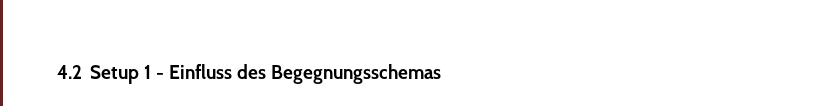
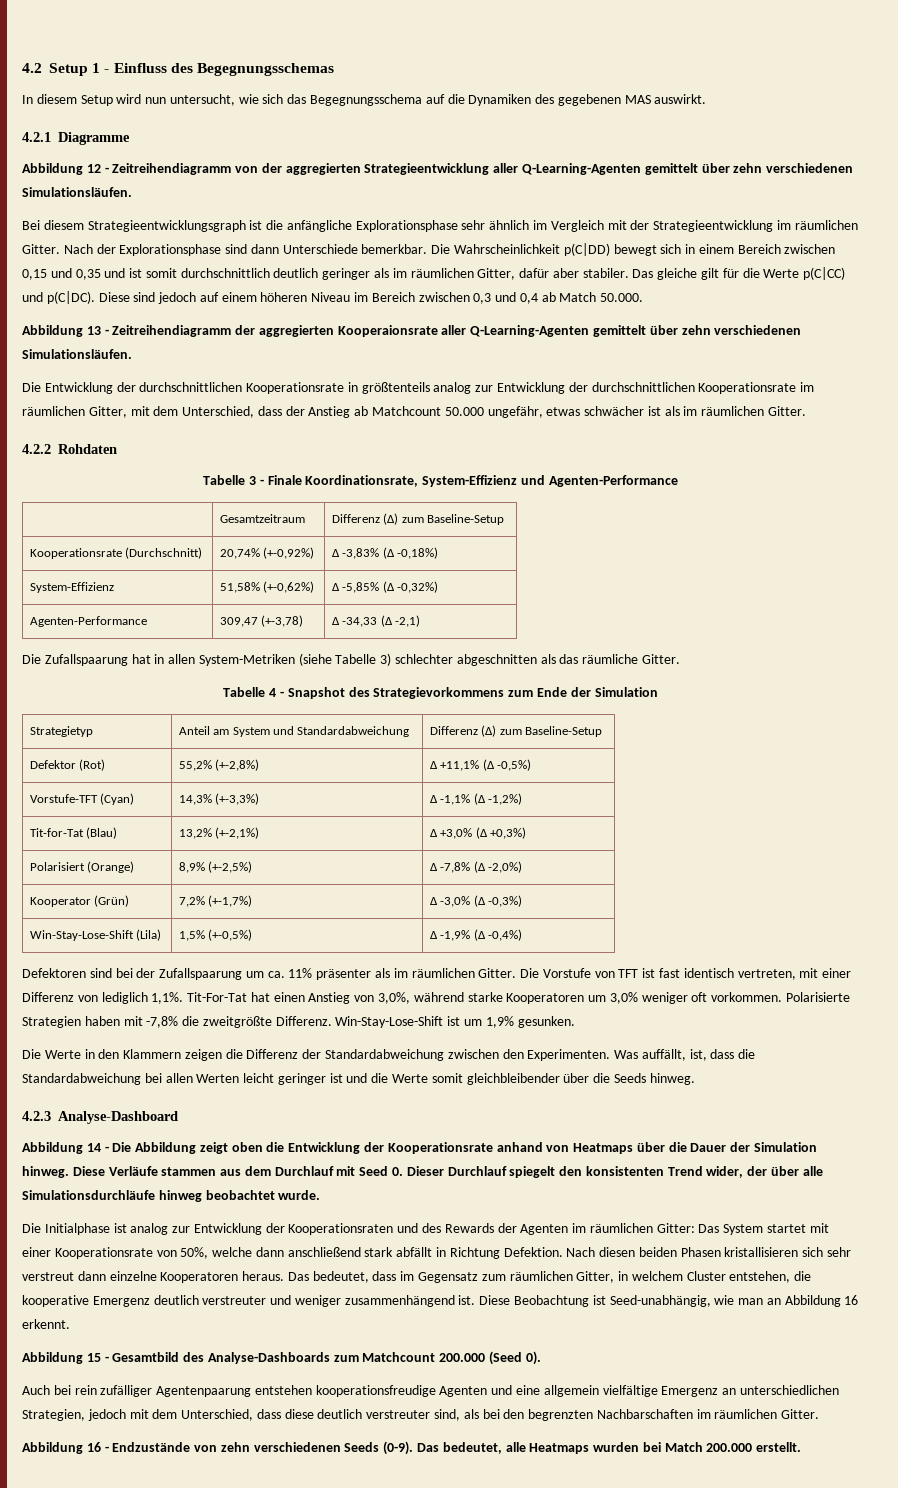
(442, 74) none -> [22,94,707,106] [22,132,130,145] [22,163,854,175] [22,187,132,197] [22,220,858,232] [22,243,836,256] [22,267,846,280] [22,291,644,304] [22,325,802,337] [22,349,132,359] [22,382,815,394] [22,406,807,418] [22,444,117,454] [203,475,678,487] [219,514,305,523] [331,513,505,525] [29,547,203,559] [219,547,315,559] [331,547,439,559] [29,582,114,593] [219,581,315,593] [331,581,439,593] [29,616,147,627] [219,615,304,627] [331,615,421,627] [22,653,680,666] [223,687,658,699] [29,726,93,737] [178,726,410,737] [429,725,603,737] [29,759,106,771] [178,759,260,771] [429,759,532,771] [29,793,135,805] [178,793,260,805] [429,793,523,805] [29,827,118,839] [178,827,260,839] [429,827,527,839] [29,861,135,873] [178,861,253,873] [429,861,523,873] [29,895,130,907] [178,895,253,907] [429,895,523,907] [29,929,162,941] [178,929,253,941] [429,929,523,941] [22,968,852,980] [22,992,851,1004] [22,1016,575,1028] [22,1049,756,1061] [22,1073,695,1085] [22,1111,178,1124] [22,1142,818,1154] [22,1166,823,1178] [22,1190,321,1202] [22,1223,829,1235] [22,1247,852,1259] [22,1271,812,1283] [22,1295,859,1307] [22,1319,70,1329] [22,1351,541,1365] [22,1385,839,1397] [22,1409,820,1421] [22,1441,802,1455] // In diesem Setup wird nun untersucht, wie sich das Begegnungsschema auf die Dynamiken des gegebenen MAS auswirkt. // 4.2.1 Diagramme // Abbildung 12 - Zeitreihendiagramm von der aggregierten Strategieentwicklung aller Q-Learning-Agenten gemittelt über zehn verschiedenen Simulationsläufen. // Bei diesem Strategieentwicklungsgraph ist die anfängliche Explorationsphase sehr ähnlich im Vergleich mit der Strategieentwicklung im räumlichen Gitter. Nach der Explorationsphase sind dann Unterschiede bemerkbar. Die Wahrscheinlichkeit p(C|DD) bewegt sich in einem Bereich zwischen 0,15 und 0,35 und ist somit durchschnittlich deutlich geringer als im räumlichen Gitter, dafür aber stabiler. Das gleiche gilt für die Werte p(C|CC) und p(C|DC). Diese sind jedoch auf einem höheren Niveau im Bereich zwischen 0,3 und 0,4 ab Match 50.000. // Abbildung 13 - Zeitreihendiagramm der aggregierten Kooperaionsrate aller Q-Learning-Agenten gemittelt über zehn verschiedenen Simulationsläufen. // Die Entwicklung der durchschnittlichen Kooperationsrate in größtenteils analog zur Entwicklung der durchschnittlichen Kooperationsrate im räumlichen Gitter, mit dem Unterschied, dass der Anstieg ab Matchcount 50.000 ungefähr, etwas schwächer ist als im räumlichen Gitter. // 4.2.2 Rohdaten // Tabelle 3 - Finale Koordinationsrate, System-Effizienz und Agenten-Performance // | Gesamtzeitraum | Differenz (∆) zum Baseline-Setup // Kooperationsrate (Durchschnitt) | 20,74% (+-0,92%) | ∆ -3,83% (∆ -0,18%) // System-Effizienz | 51,58% (+-0,62%) | ∆ -5,85% (∆ -0,32%) // Agenten-Performance | 309,47 (+-3,78) | ∆ -34,33 (∆ -2,1) // Die Zufallspaarung hat in allen System-Metriken (siehe Tabelle 3) schlechter abgeschnitten als das räumliche Gitter. // Tabelle 4 - Snapshot des Strategievorkommens zum Ende der Simulation // Strategietyp | Anteil am System und Standardabweichung | Differenz (∆) zum Baseline-Setup // Defektor (Rot) | 55,2% (+-2,8%) | ∆ +11,1% (∆ -0,5%) // Vorstufe-TFT (Cyan) | 14,3% (+-3,3%) | ∆ -1,1% (∆ -1,2%) // Tit-for-Tat (Blau) | 13,2% (+-2,1%) | ∆ +3,0% (∆ +0,3%) // Polarisiert (Orange) | 8,9% (+-2,5%) | ∆ -7,8% (∆ -2,0%) // Kooperator (Grün) | 7,2% (+-1,7%) | ∆ -3,0% (∆ -0,3%) // Win-Stay-Lose-Shift (Lila) | 1,5% (+-0,5%) | ∆ -1,9% (∆ -0,4%) // Defektoren sind bei der Zufallspaarung um ca. 11% präsenter als im räumlichen Gitter. Die Vorstufe von TFT ist fast identisch vertreten, mit einer Differenz von lediglich 1,1%. Tit-For-Tat hat einen Anstieg von 3,0%, während starke Kooperatoren um 3,0% weniger oft vorkommen. Polarisierte Strategien haben mit -7,8% die zweitgrößte Differenz. Win-Stay-Lose-Shift ist um 1,9% gesunken. // Die Werte in den Klammern zeigen die Differenz der Standardabweichung zwischen den Experimenten. Was auffällt, ist, dass die Standardabweichung bei allen Werten leicht geringer ist und die Werte somit gleichbleibender über die Seeds hinweg. // 4.2.3 Analyse-Dashboard // Abbildung 14 - Die Abbildung zeigt oben die Entwicklung der Kooperationsrate anhand von Heatmaps über die Dauer der Simulation hinweg. Diese Verläufe stammen aus dem Durchlauf mit Seed 0. Dieser Durchlauf spiegelt den konsistenten Trend wider, der über alle Simulationsdurchläufe hinweg beobachtet wurde. // Die Initialphase ist analog zur Entwicklung der Kooperationsraten und des Rewards der Agenten im räumlichen Gitter: Das System startet mit einer Kooperationsrate von 50%, welche dann anschließend stark abfällt in Richtung Defektion. Nach diesen beiden Phasen kristallisieren sich sehr verstreut dann einzelne Kooperatoren heraus. Das bedeutet, dass im Gegensatz zum räumlichen Gitter, in welchem Cluster entstehen, die kooperative Emergenz deutlich verstreuter und weniger zusammenhängend ist. Diese Beobachtung ist Seed-unabhängig, wie man an Abbildung 16 erkennt. // Abbildung 15 - Gesamtbild des Analyse-Dashboards zum Matchcount 200.000 (Seed 0). // Auch bei rein zufälliger Agentenpaarung entstehen kooperationsfreudige Agenten und eine allgemein vielfältige Emergenz an unterschiedlichen Strategien, jedoch mit dem Unterschied, dass diese deutlich verstreuter sind, als bei den begrenzten Nachbarschaften im räumlichen Gitter. // Abbildung 16 - Endzustände von zehn verschiedenen Seeds (0-9). Das bedeutet, alle Heatmaps wurden bei Match 200.000 erstellt.

